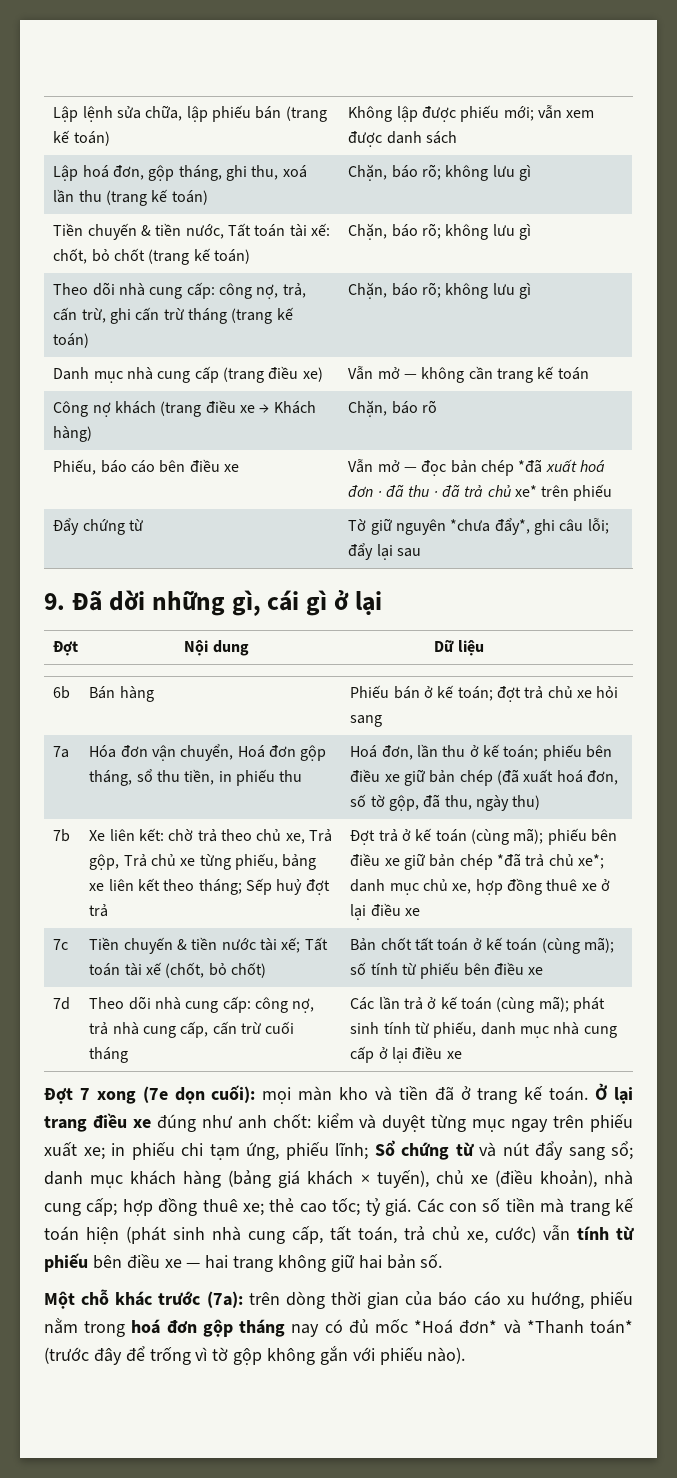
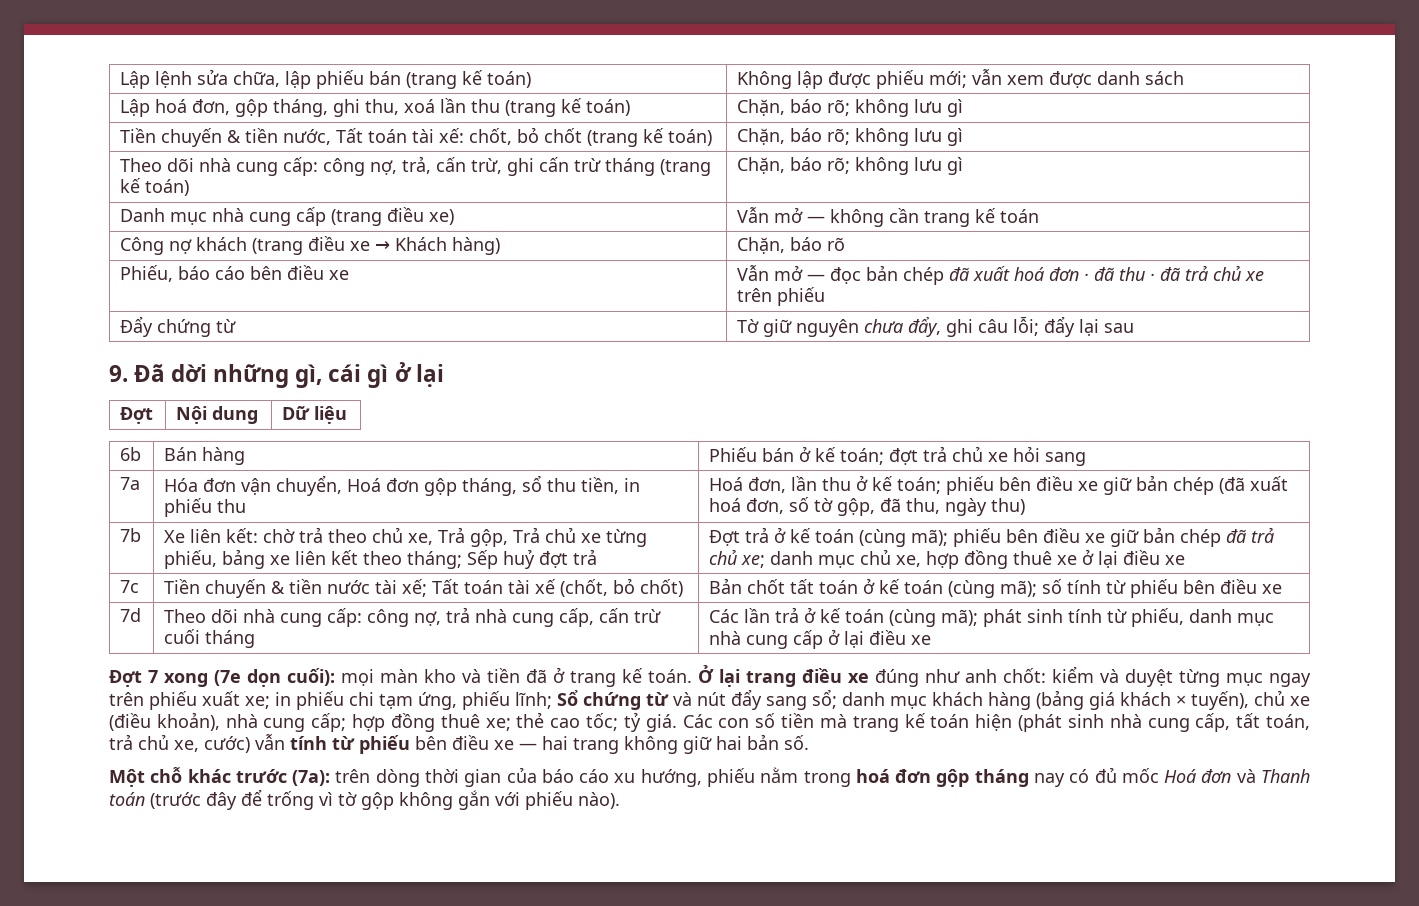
[518,459,543,473] *đã -> [949,267,970,281] đã
[514,485,537,497] xe* -> [1245,271,1265,281] xe
[450,518,530,535] *chưa đẩy*, -> [864,316,942,337] chưa đẩy,
[496,853,604,869] *đã trả chủ xe*; -> [1226,527,1275,543] [709,549,766,568] đã trả chủ xe;
[414,1319,634,1334] *Hoá đơn* và *Thanh toán* -> [1164,769,1311,783] [109,792,145,806] Hoá đơn và Thanh toán

